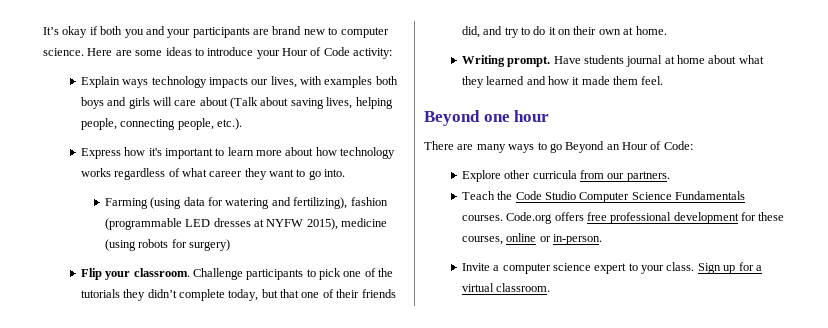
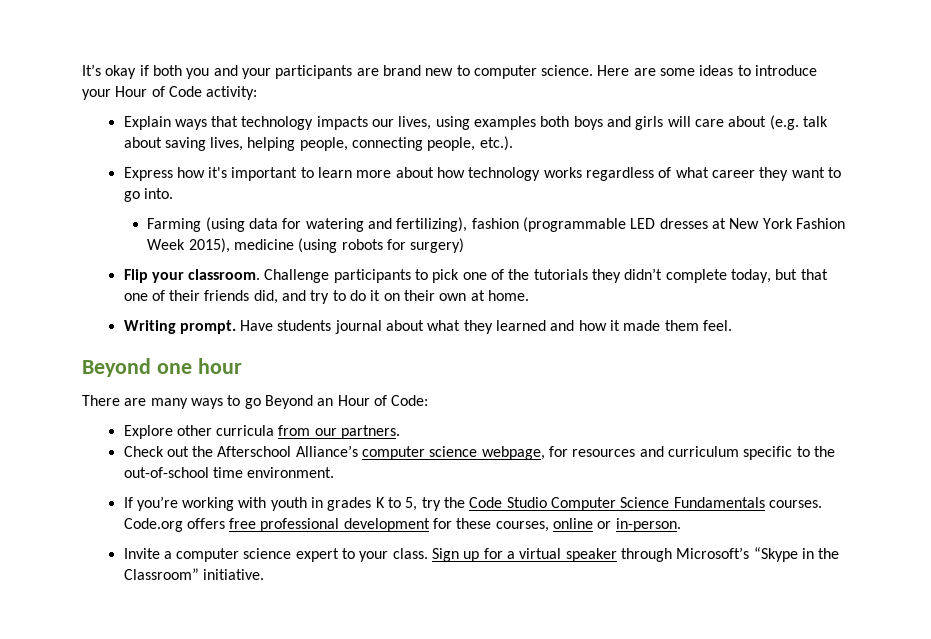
(149, 83) none -> [211,116,239,127] that
[300,76,323,85] with -> [435,116,470,130] using
[230,97,259,109] (Talk -> [769,115,828,130] (e.g. talk
[266,219,304,227] NYFW -> [729,218,845,229] [147,239,186,250] New York Fashion Week
[664,55,706,64] at home -> (382, 327) none
[461,191,495,200] Teach -> [123,445,836,460] [123,467,335,478] [123,496,441,511] Check out the Afterschool Alliance’s computer science webpage, for resources and curriculum specific to the out-of-school time environment. // If you’re working with youth in grades K to 5, try
[496,283,551,292] classroom. -> [565,547,840,562] [123,568,264,580] speaker through Microsoft’s “Skype in the Classroom” initiative.

